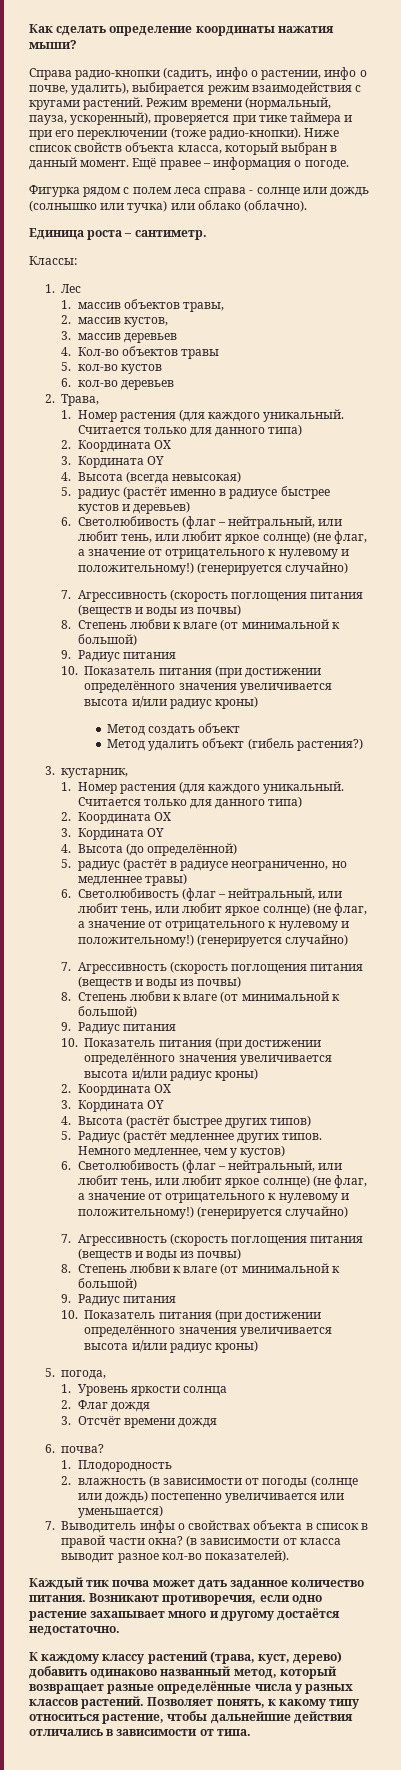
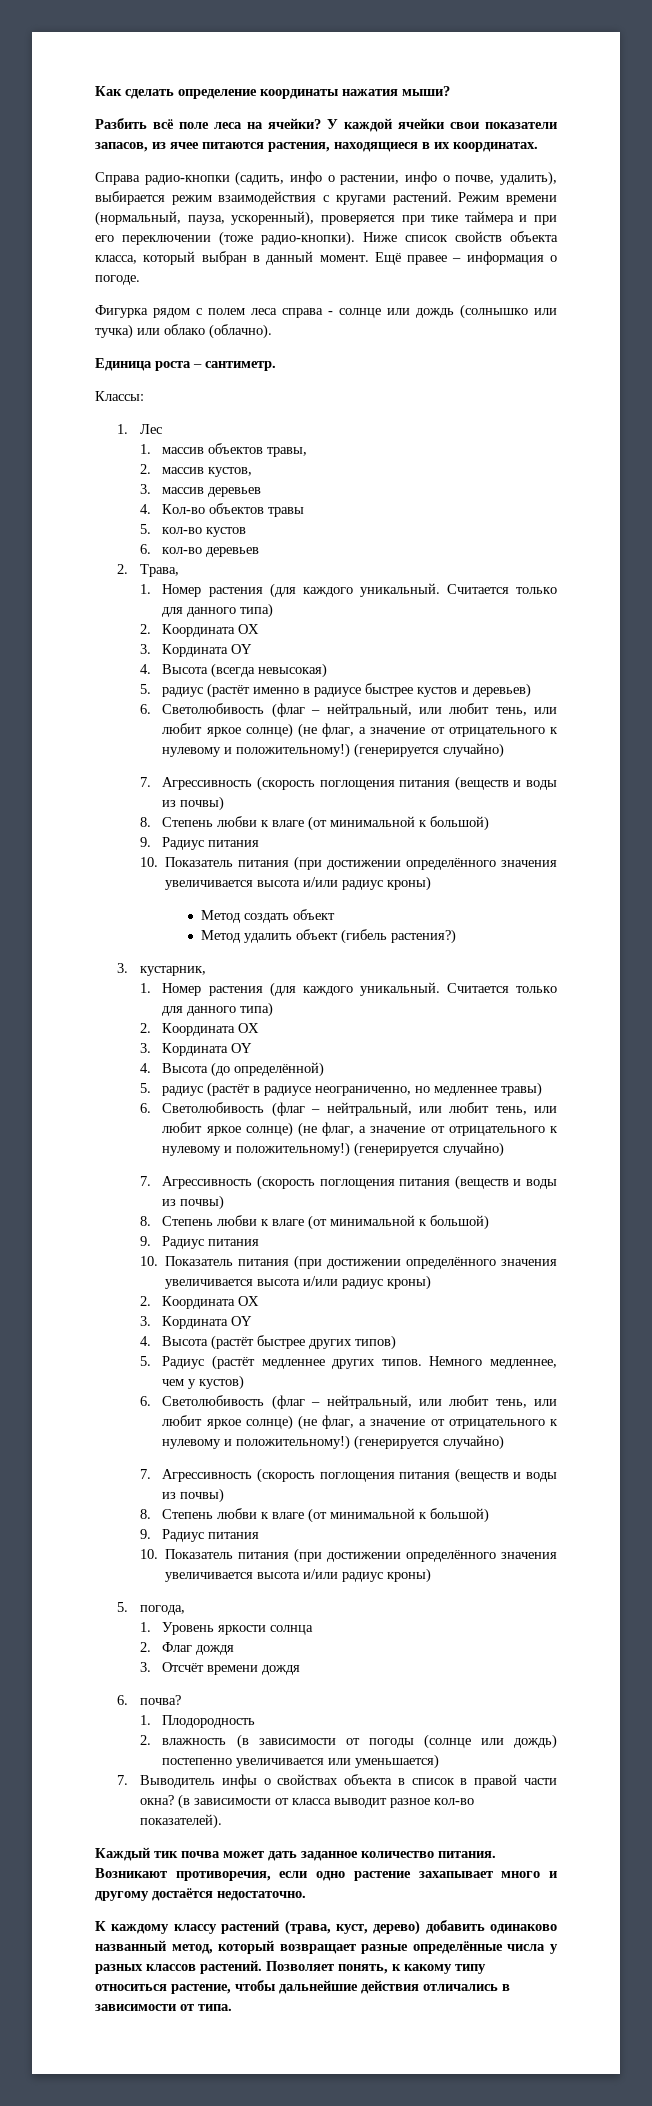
(77, 44) none -> [95,118,557,132] [95,142,538,152] // Разбить всё поле леса на ячейки? У каждой ячейки свои показатели запасов, из ячее питаются растения, находящиеся в их координатах.

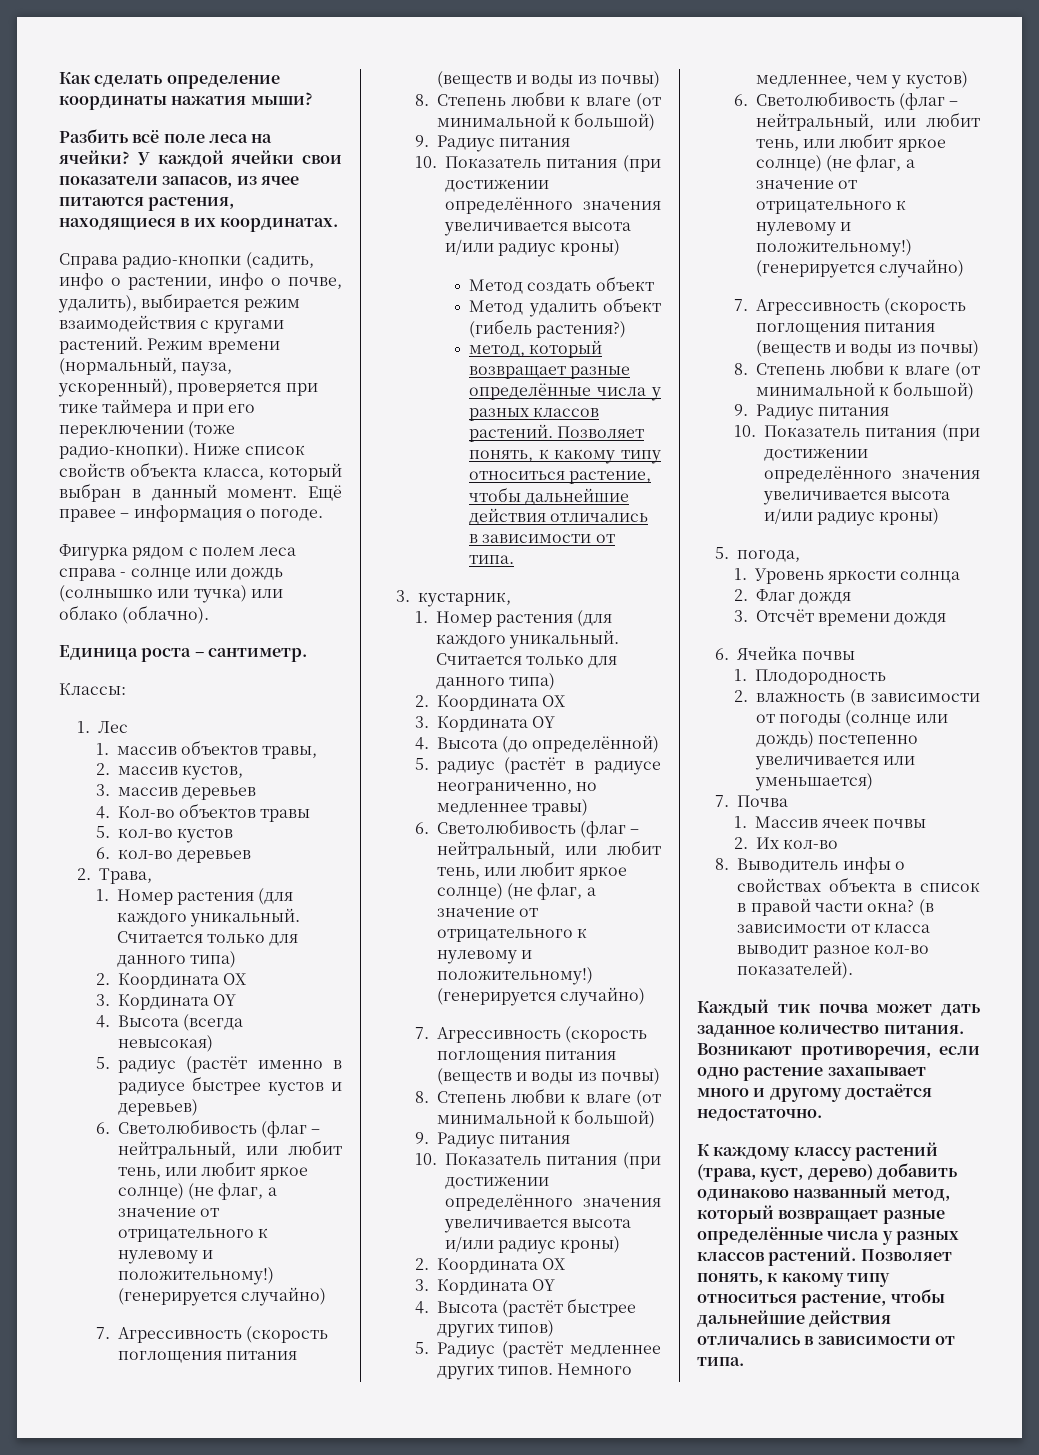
(456, 936) none -> [469,340,603,358] [469,366,631,379] [469,383,661,401] [469,407,600,421] [469,424,645,442] [469,449,661,464] [469,471,652,484] [469,487,630,505] [469,508,649,525] [469,534,615,543] [469,555,515,564] // метод, который возвращает разные определённые числа у разных классов растений. Позволяет понять, к какому типу относиться растение, чтобы дальнейшие действия отличались в зависимости от типа.
[139,1695,181,1705] почва? -> [737,646,855,660] Ячейка почвы
(129, 1780) none -> [737,795,789,807] [733,816,927,828] [733,837,839,849] [715,858,730,870] Почва // 1. Массив ячеек почвы // 2. Их кол-во // 8.

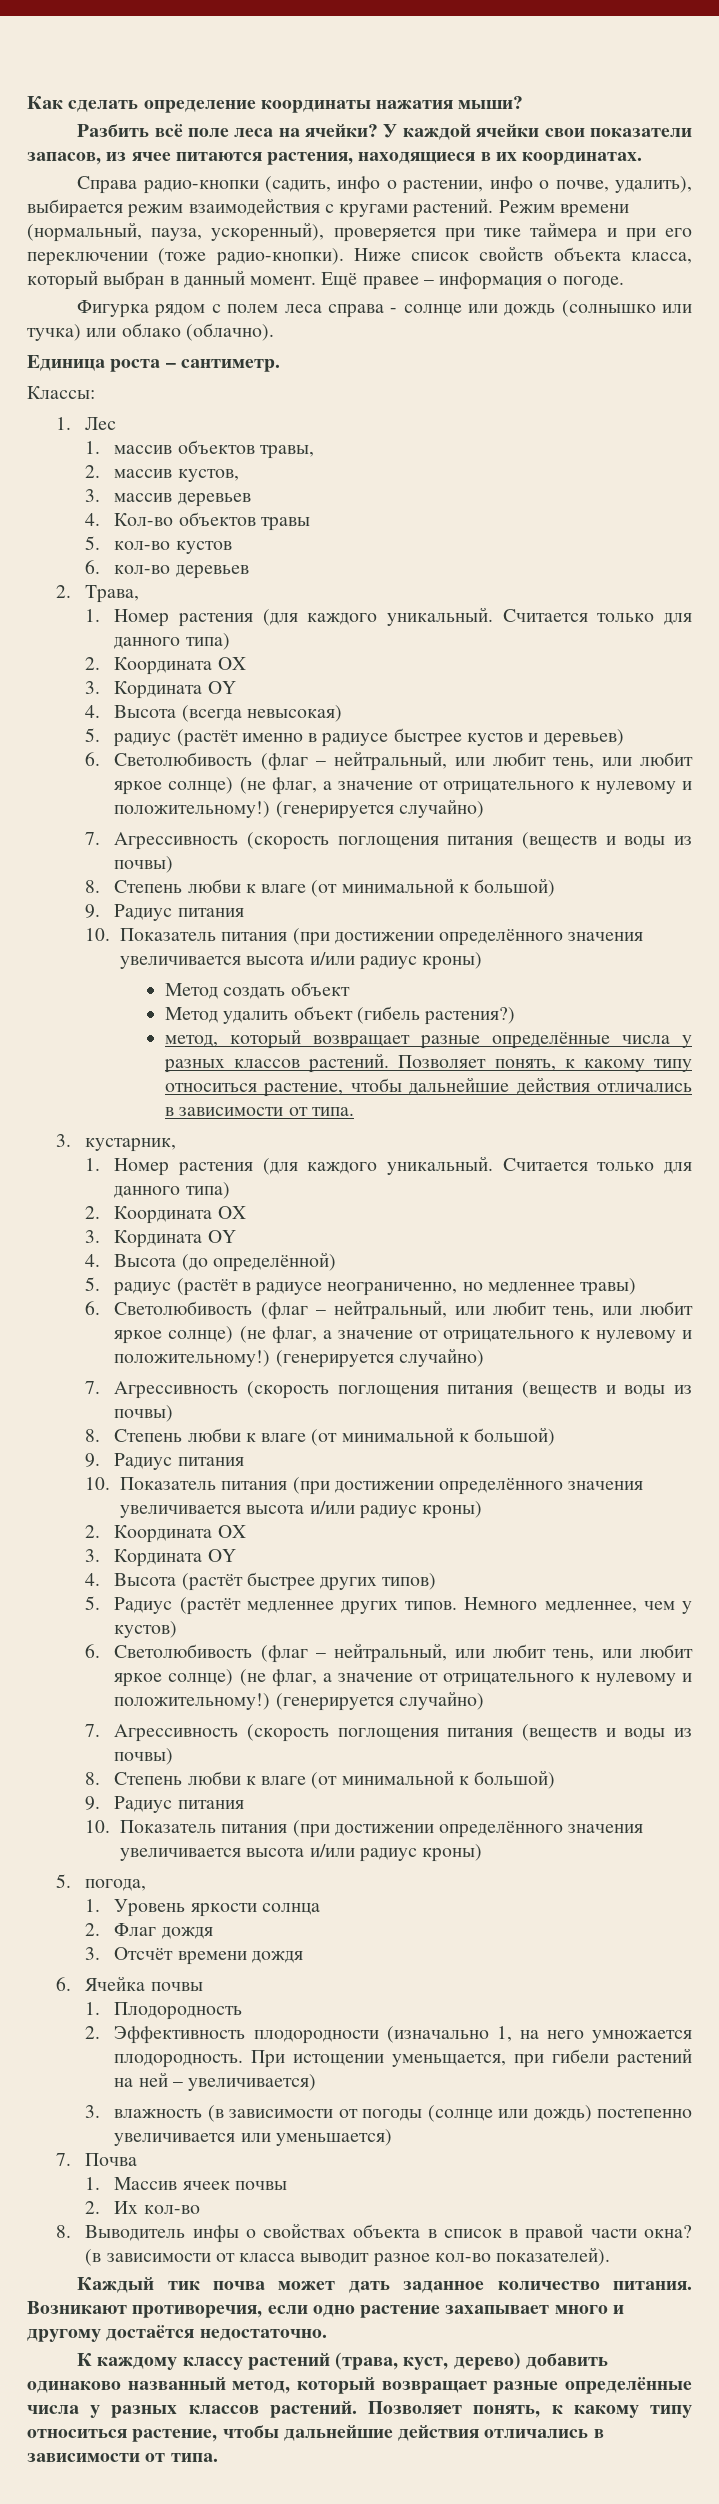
(748, 696) none -> [114,2026,692,2044] [114,2048,692,2068] [114,2072,317,2091] [85,2105,101,2118] Эффективность плодородности (изначально 1, на него умножается плодородность. При истощении уменьщается, при гибели растений на ней – увеличивается) // 3.

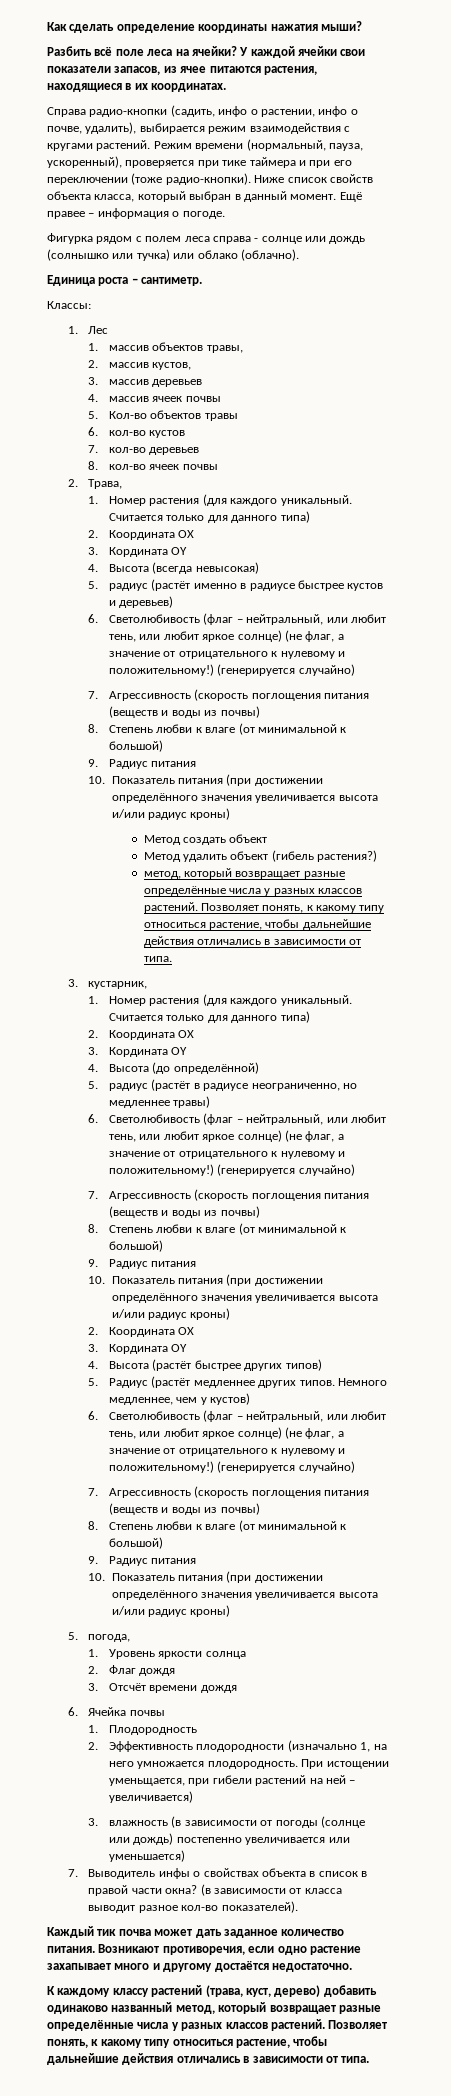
(101, 519) none -> [109,396,221,402] [88,411,99,419] массив ячеек почвы // 5.
[85,536,101,550] 5. -> [88,427,99,436] 6.
[85,560,101,574] 6. -> [88,445,99,453] 7.
(249, 572) none -> [88,461,218,470] // 8. кол-во ячеек почвы
[85,2153,138,2166] [85,2177,287,2190] [85,2201,200,2214] [56,2225,72,2238] Почва // 1. Массив ячеек почвы // 2. Их кол-во // 8. -> (78, 1873) none

